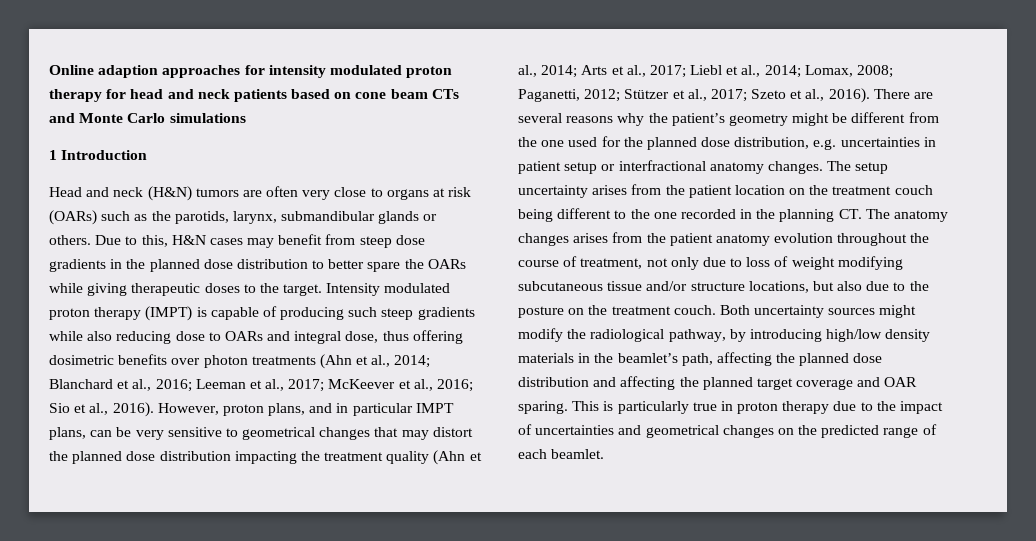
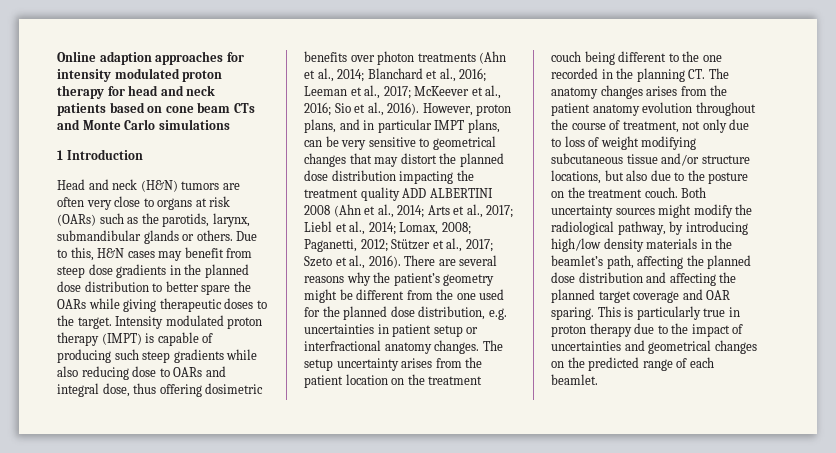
(430, 457) none -> [402,188,493,198] [304,205,330,215] ADD ALBERTINI 2008

